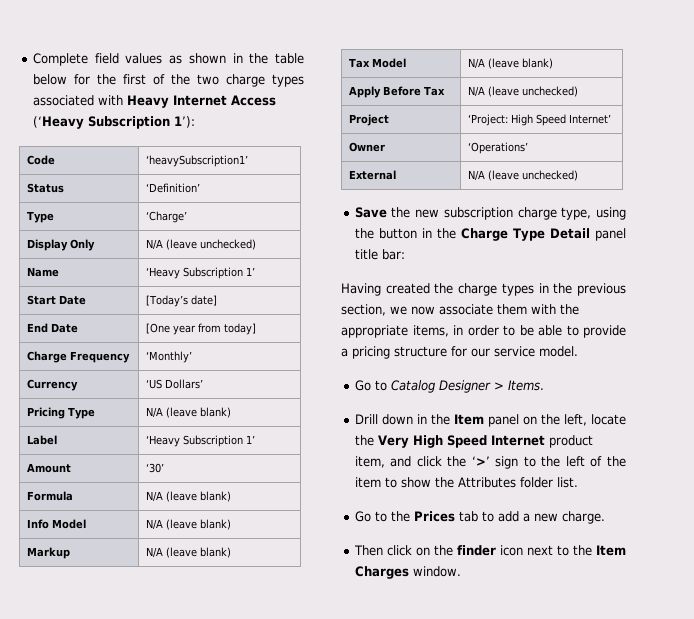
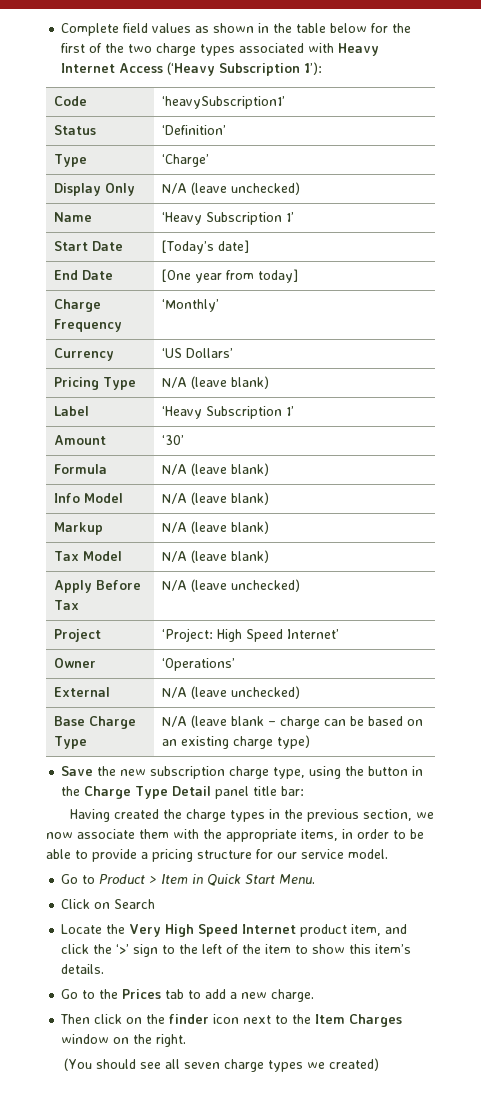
(578, 175) none -> [53,716,136,729] [53,736,87,749] [161,715,423,729] [161,735,310,749] // Base Charge Type | N/A (leave blank – charge can be based on an existing charge type)
[390,380,544,393] [354,414,626,427] Catalog Designer > Items. // Drill down in the Item panel on the left, locate -> [99,874,316,886] [61,899,156,909] [61,924,103,934] Product > Item in Quick Start Menu. // Click on Search // Locate
[434,477,578,488] the Attributes folder list. -> [349,944,412,954] [61,964,105,974] this item’s details.
[412,566,461,577] window. -> [61,1034,187,1047] [63,1058,379,1072] window on the right. // (You should see all seven charge types we created)

